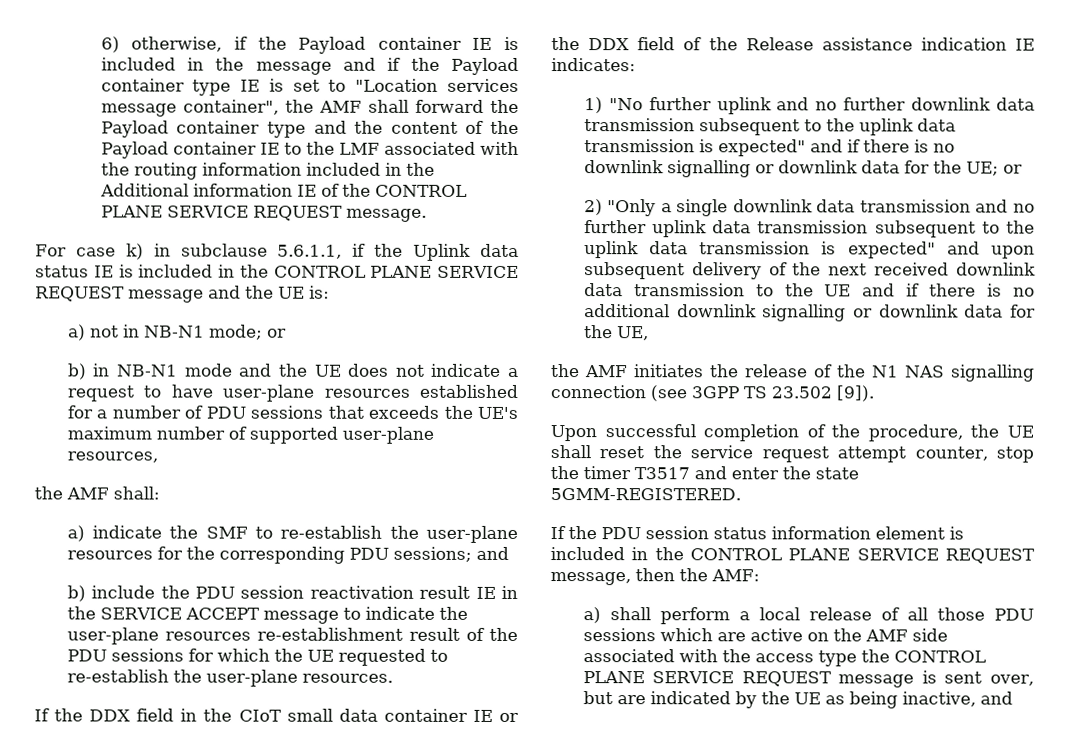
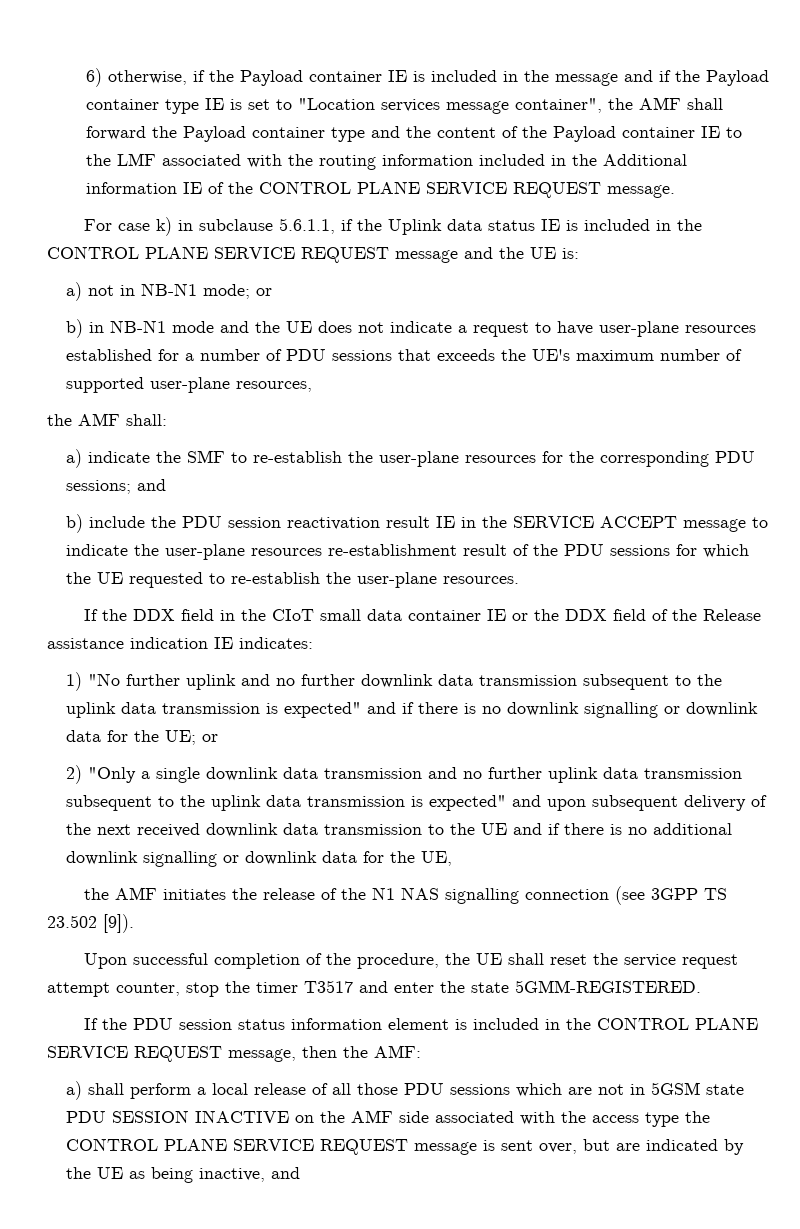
[749,628,803,642] active -> [598,1082,745,1095] [66,1110,290,1123] not in 5GSM state PDU SESSION INACTIVE

